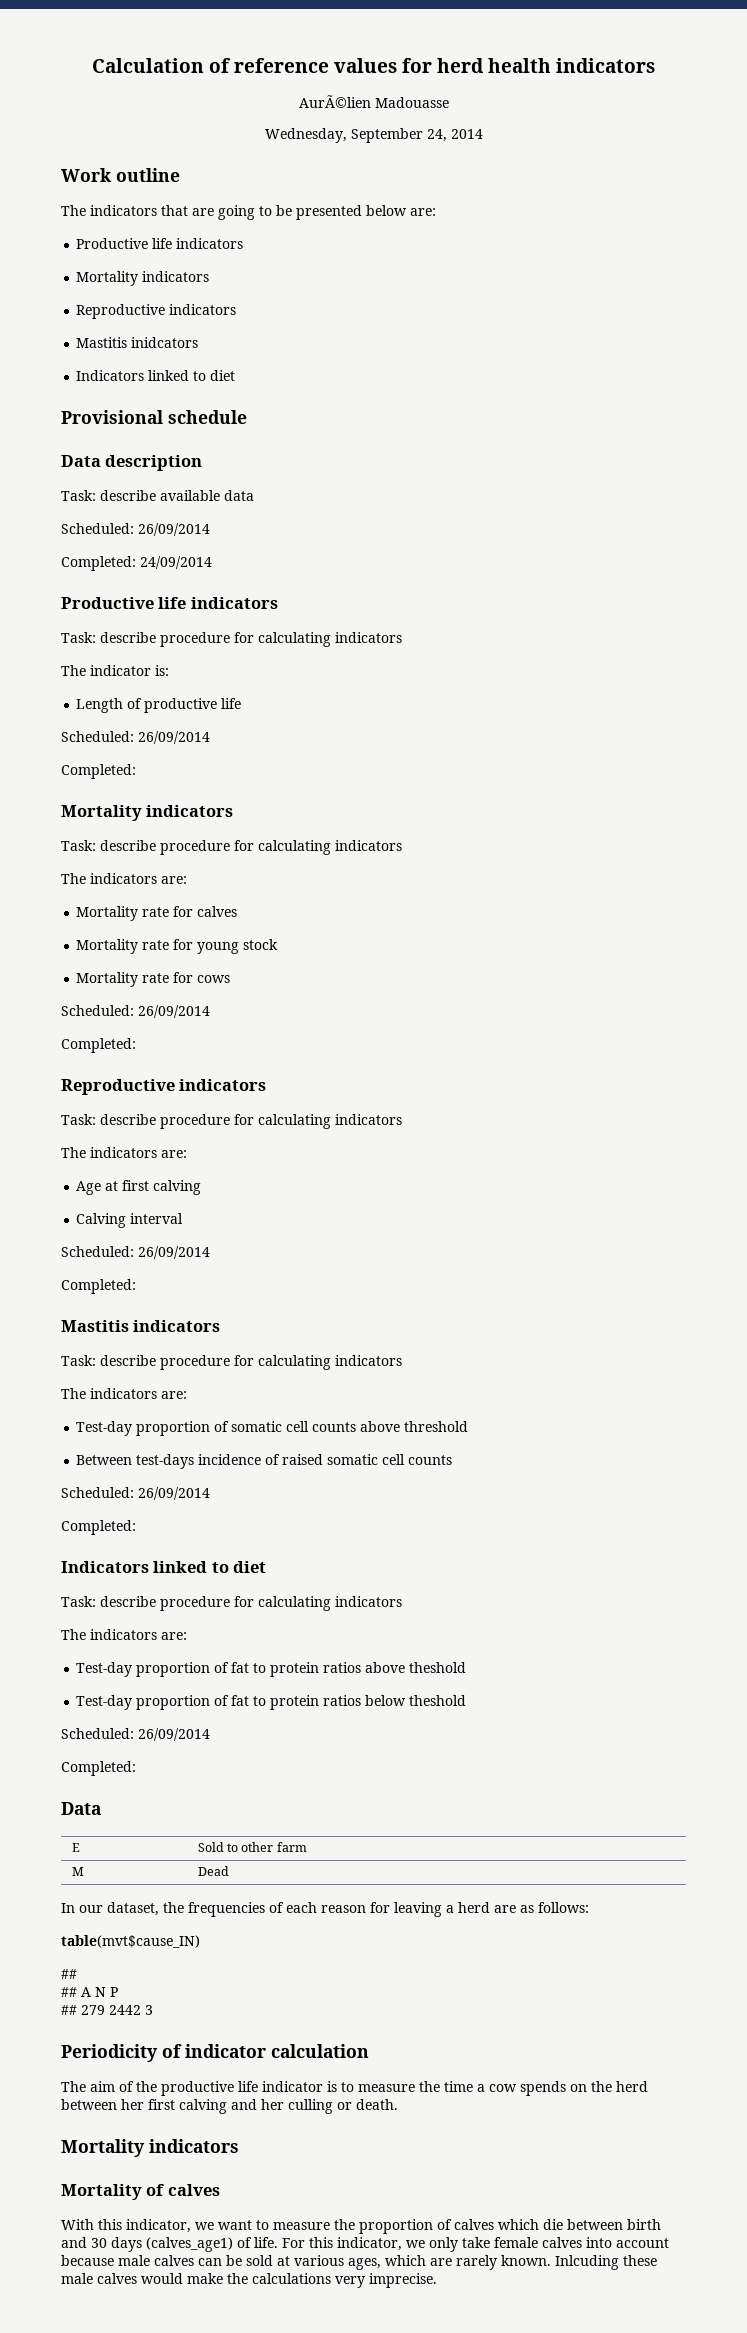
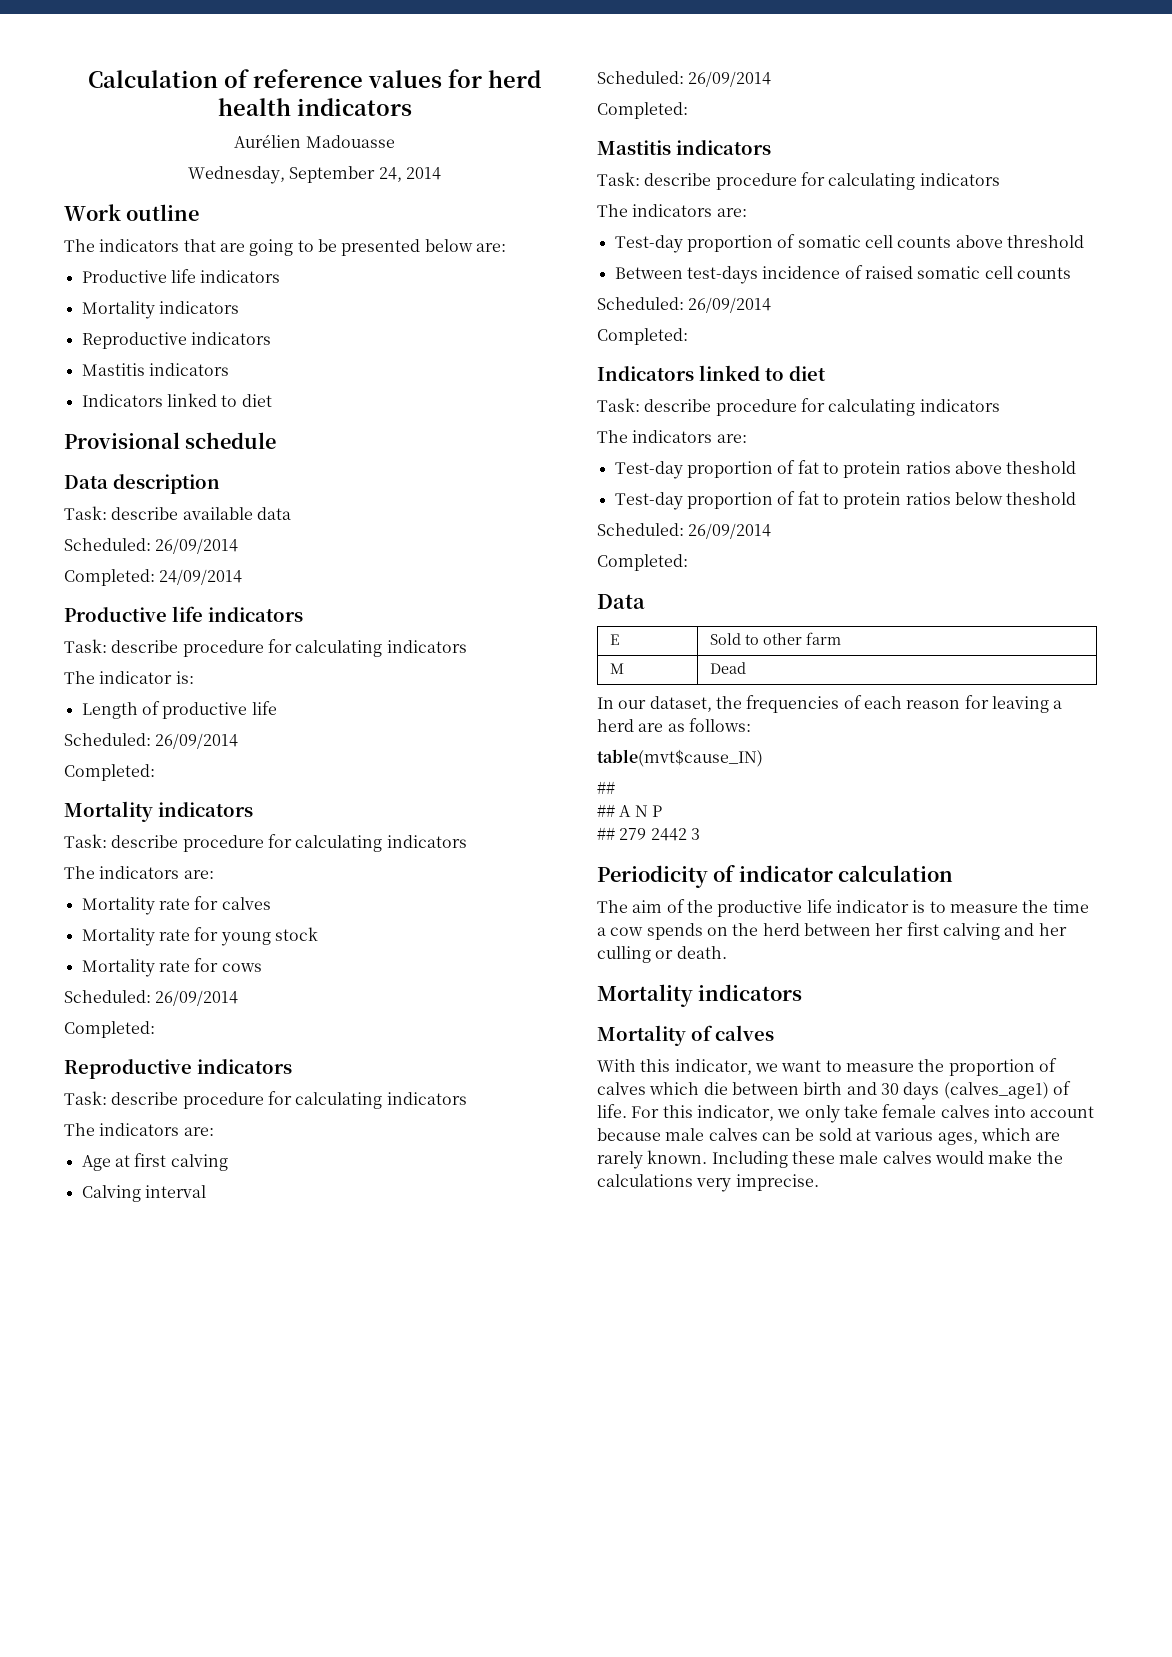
[298,95,371,108] AurÃ©lien -> [234,134,302,148] Aurélien
[131,337,199,348] inidcators -> [148,363,229,376] indicators
[555,2255,619,2270] Inlcuding -> [711,1151,788,1168] Including

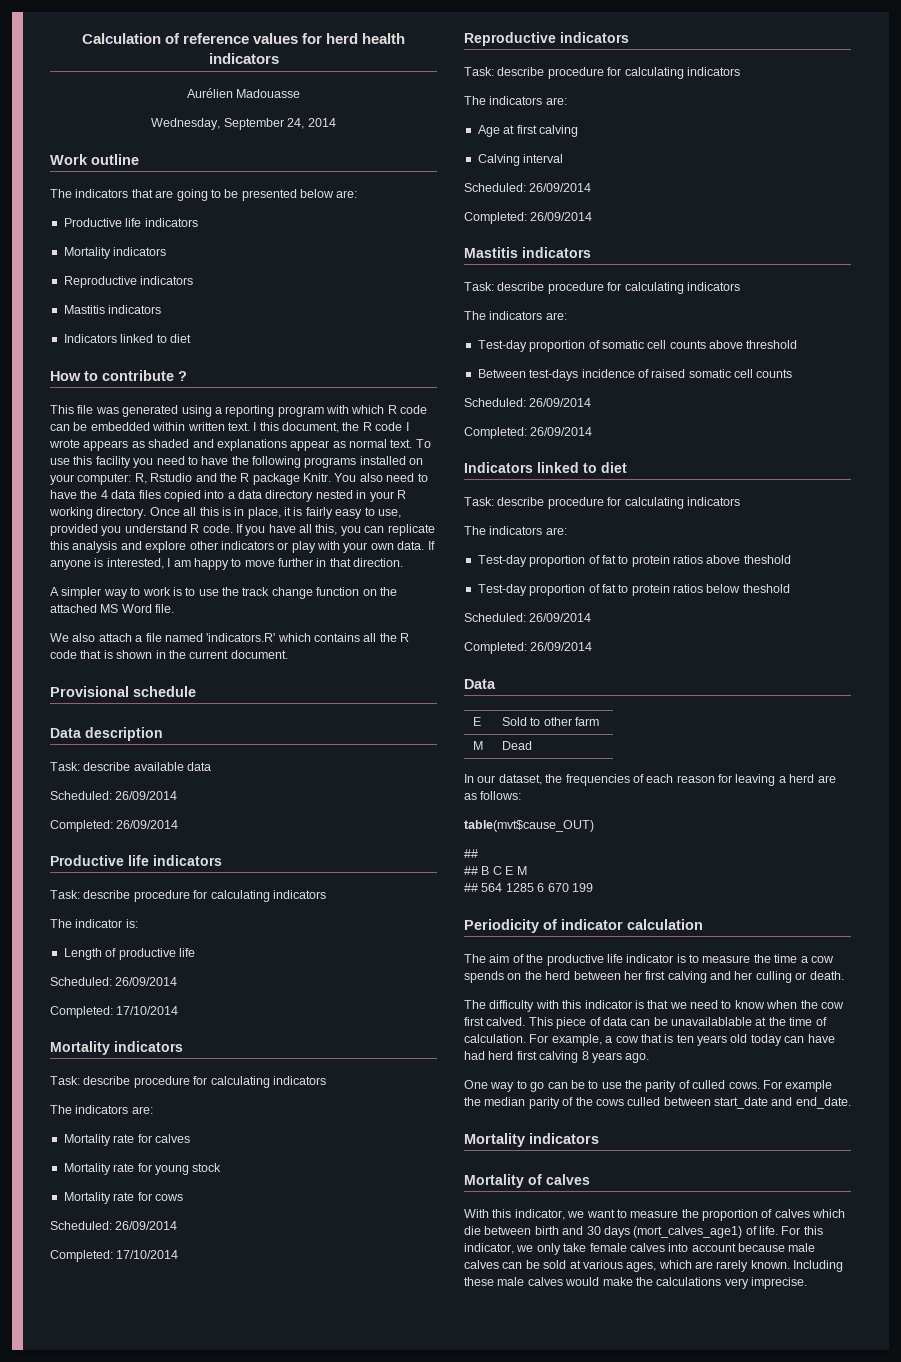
(272, 400) none -> [50,370,187,381] [50,405,428,417] [50,422,409,433] [49,439,431,451] [50,456,424,468] [50,473,428,485] [50,490,406,502] [49,507,401,519] [50,524,435,536] [50,541,435,553] [50,558,404,570] [50,587,397,599] [50,604,175,613] [50,633,410,642] [50,650,288,659] // How to contribute ? // This file was generated using a reporting program with which R code can be embedded within written text. I this document, the R code I wrote appears as shaded and explanations appear as normal text. To use this facility you need to have the following programs installed on your computer: R, Rstudio and the R package Knitr. You also need to have the 4 data files copied into a data directory nested in your R working directory. Once all this is in place, it is fairly easy to use, provided you understand R code. If you have all this, you can replicate this analysis and explore other indicators or play with your own data. If anyone is interested, I am happy to move further in that direction. // A simpler way to work is to use the track change function on the attached MS Word file. // We also attach a file named 'indicators.R' which contains all the R code that is shown in the current document.
[159,569,243,585] 24/09/2014 -> [116,820,179,829] 26/09/2014
(155, 772) none -> [116,1006,179,1015] 17/10/2014
(155, 1029) none -> [116,1250,179,1259] 17/10/2014
(688, 110) none -> [530,212,593,221] 26/09/2014
(688, 336) none -> [530,427,593,436] 26/09/2014
(688, 562) none -> [530,642,593,651] 26/09/2014
[597,749,763,767] table(mvt$cause_IN) -> [464,820,594,832] table(mvt$cause_OUT)
[619,805,662,817] [597,827,700,841] A N P // ## 279 2442 3 -> [481,866,527,875] [464,883,593,892] B C E M // ## 564 1285 6 670 199
(727, 952) none -> [464,1000,844,1012] [464,1017,827,1029] [464,1034,835,1046] [464,1051,650,1063] [464,1080,833,1092] [464,1097,851,1109] // The difficulty with this indicator is that we need to know when the cow first calved. This piece of data can be unavailablable at the time of calculation. For example, a cow that is ten years old today can have had herd first calving 8 years ago. // One way to go can be to use the parity of culled cows. For example the median parity of the cows culled between start_date and end_date.
[943,1082,1049,1099] (calves_age1) -> [633,1226,743,1238] (mort_calves_age1)

